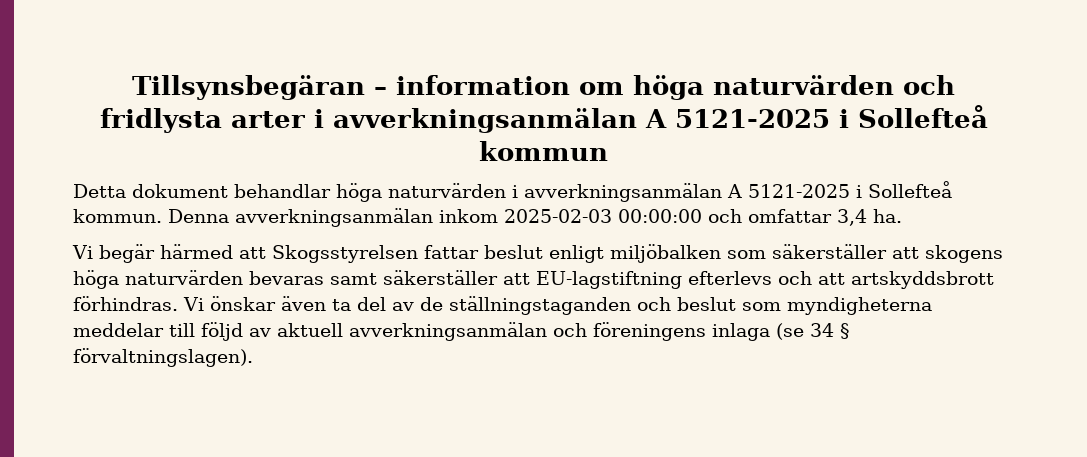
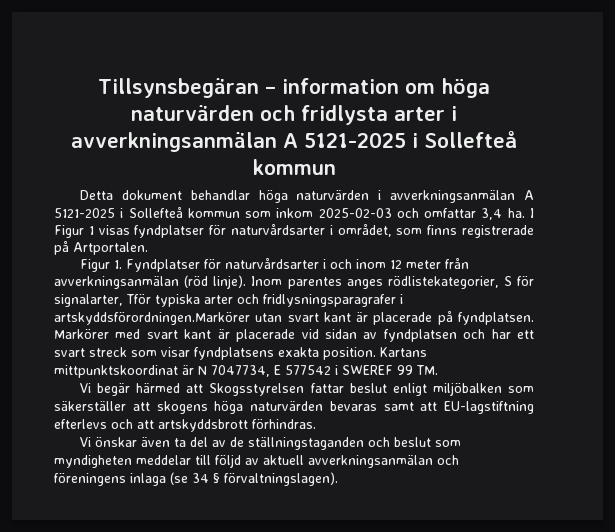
[73,208,433,227] kommun. Denna avverkningsanmälan -> [187,208,272,218] kommun som
[618,209,702,223] 00:00:00 -> (392, 213) none
(902, 216) none -> [529,208,534,218] [54,223,534,238] [54,240,148,255] [80,257,470,272] [54,275,534,289] [54,293,403,307] [54,310,534,325] [54,328,535,342] [54,347,427,360] [54,365,438,378] I Figur 1 visas fyndplatser för naturvårdsarter i området, som finns registrerade på Artportalen. // Figur 1. Fyndplatser för naturvårdsarter i och inom 12 meter från avverkningsanmälan (röd linje). Inom parentes anges rödlistekategorier, S för signalarter, Tför typiska arter och fridlysningsparagrafer i artskyddsförordningen.Markörer utan svart kant är placerade på fyndplatsen. Markörer med svart kant är placerade vid sidan av fyndplatsen och har ett svart streck som visar fyndplatsens exakta position. Kartans mittpunktskoordinat är N 7047734, E 577542 i SWEREF 99 TM.
[383,270,498,285] säkerställer -> (414, 406) none
(178, 303) none -> (316, 423) //
[787,297,932,315] myndigheterna -> [54,455,132,468] myndigheten

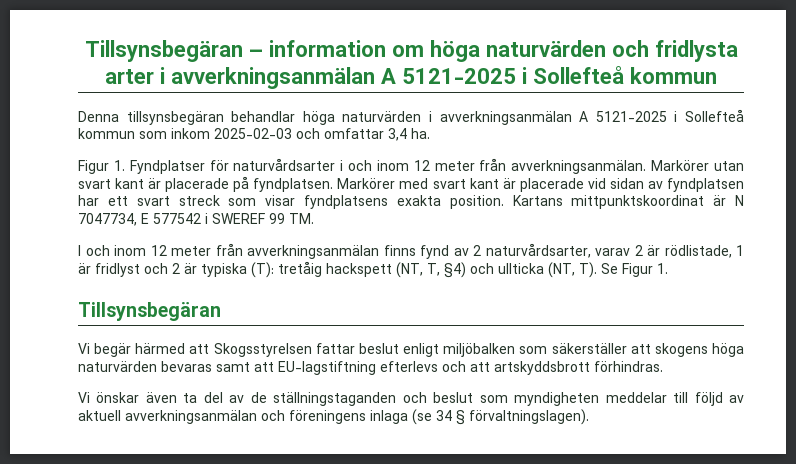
[80,190,182,200] Detta dokument -> [78,111,224,125] Denna tillsynsbegäran
[529,208,534,218] [54,223,534,238] [54,240,148,255] I Figur 1 visas fyndplatser för naturvårdsarter i området, som finns registrerade på Artportalen. -> (430, 133) none
[54,275,534,289] [54,293,403,307] [54,311,250,325] avverkningsanmälan (röd linje). Inom parentes anges rödlistekategorier, S för signalarter, Tför typiska arter och fridlysningsparagrafer i artskyddsförordningen.Markörer -> [511,160,710,174] avverkningsanmälan. Markörer
[463,329,486,339] och -> (745, 185) none
(438, 370) none -> [78,243,744,259] [78,261,668,278] [78,302,221,321] // I och inom 12 meter från avverkningsanmälan finns fynd av 2 naturvårdsarter, varav 2 är rödlistade, 1 är fridlyst och 2 är typiska (T): tretåig hackspett (NT, T, §4) och ullticka (NT, T). Se Figur 1. // Tillsynsbegäran

